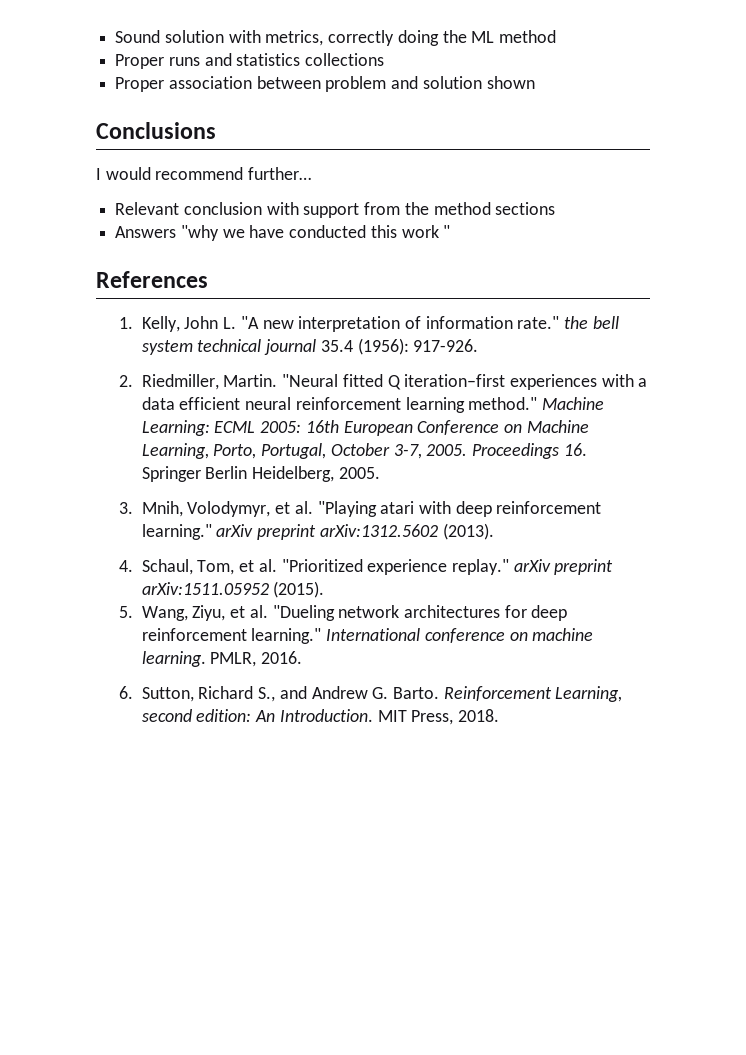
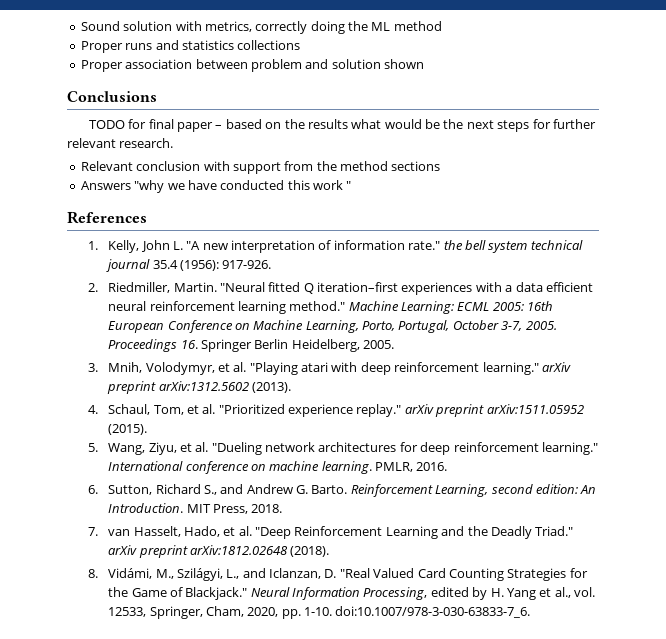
[96,167,312,180] I would recommend further… -> [88,119,596,132] [67,138,174,148] TODO for final paper – based on the results what would be the next steps for further relevant research.
(499, 715) none -> [87,526,574,539] [108,545,330,558] [87,568,588,581] [108,587,596,600] [108,606,531,619] // 7. van Hasselt, Hado, et al. "Deep Reinforcement Learning and the Deadly Triad." arXiv preprint arXiv:1812.02648 (2018). // 8. Vidámi, M., Szilágyi, L., and Iclanzan, D. "Real Valued Card Counting Strategies for the Game of Blackjack." Neural Information Processing, edited by H. Yang et al., vol. 12533, Springer, Cham, 2020, pp. 1-10. doi:10.1007/978-3-030-63833-7_6.

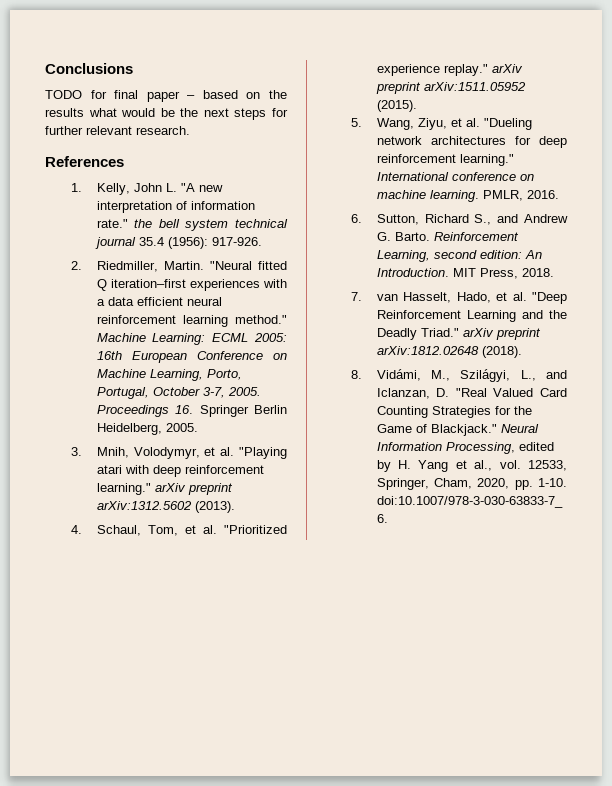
[80,21,442,34] [80,40,301,53] [80,59,424,72] Sound solution with metrics, correctly doing the ML method // Proper runs and statistics collections // Proper association between problem and solution shown // -> (45, 68) none
[80,161,441,174] [80,180,352,193] // Relevant conclusion with support from the method sections // Answers "why we have conducted this work " -> (190, 130) none

